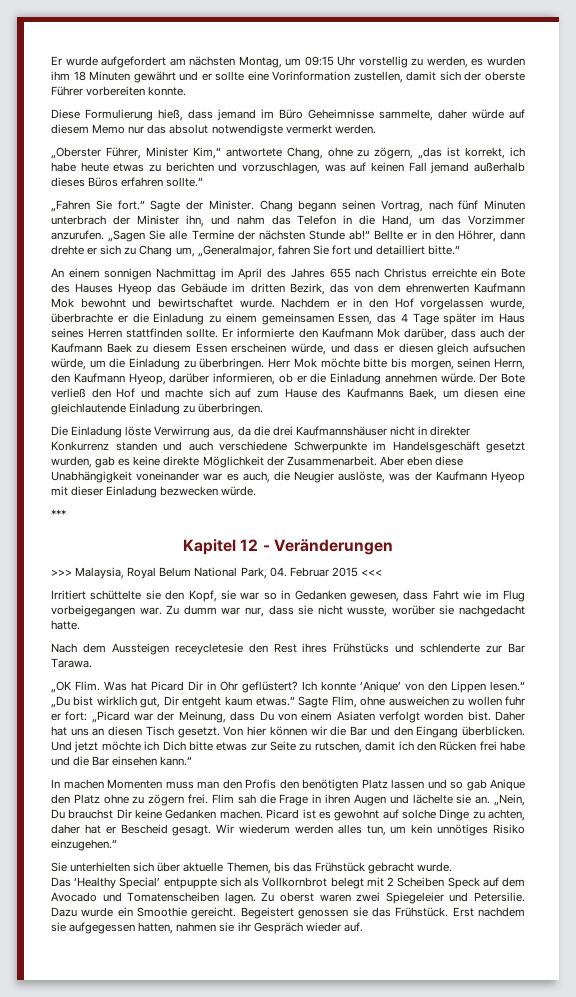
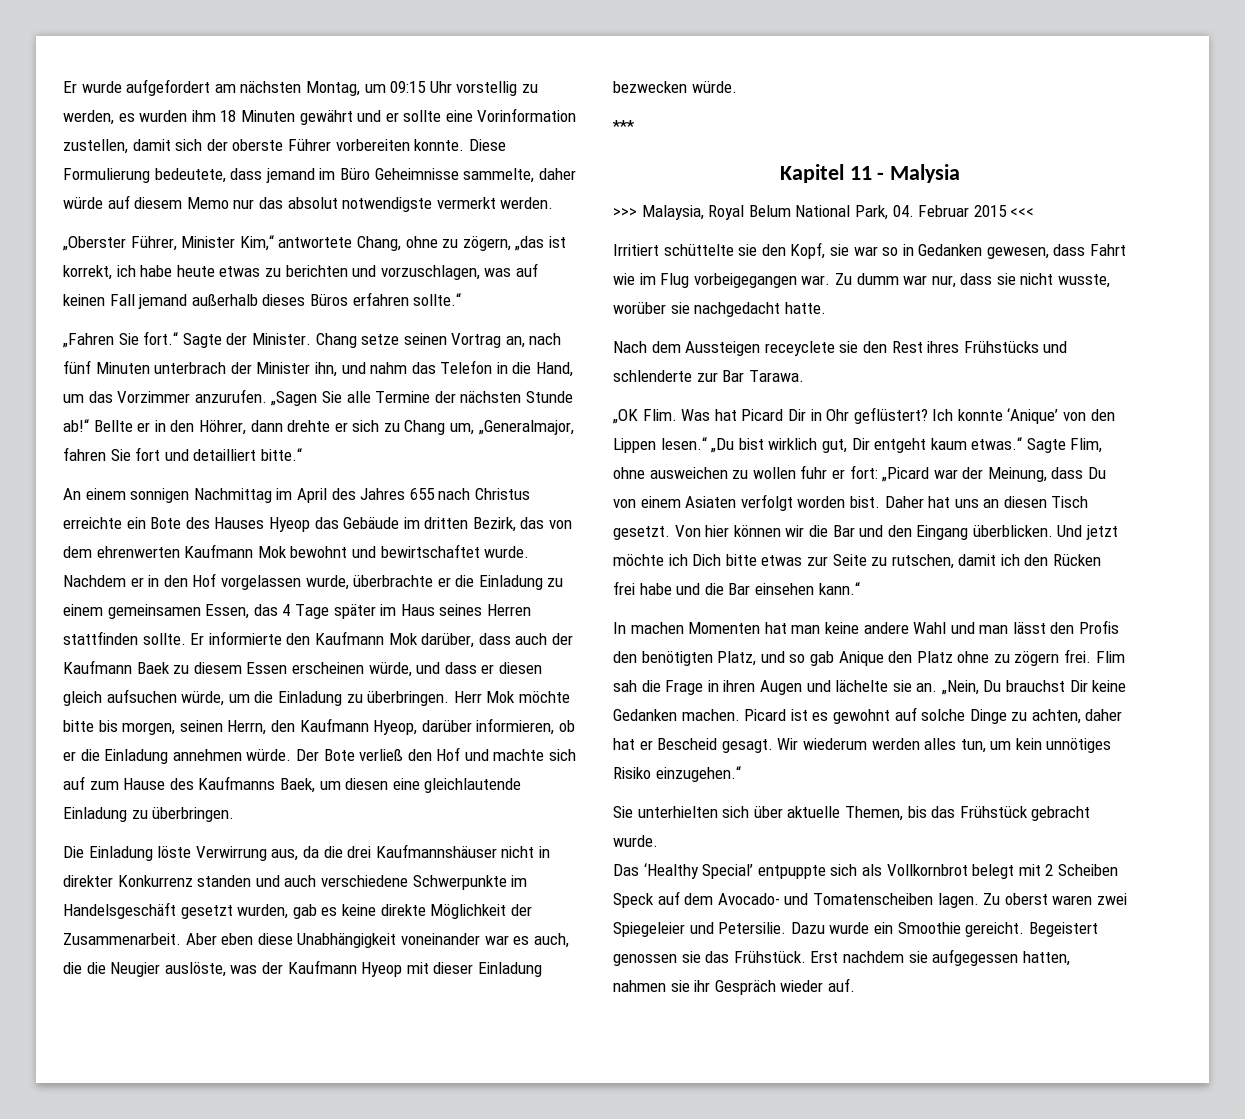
(187, 91) // -> (465, 145) none
[158,109,183,121] hieß, -> [154,168,226,183] bedeutete,
[298,200,423,212] begann seinen Vortrag, -> [361,333,525,348] setze seinen Vortrag an,
(290, 476) none -> [86,962,106,974] die
[240,539,393,555] 12 - Veränderungen -> [849,164,961,183] 11 - Malysia
[174,643,243,655] receycletesie -> [764,341,859,356] receyclete sie
[165,781,219,789] muss man -> [764,622,1046,634] hat man keine andere Wahl und man lässt
[361,779,424,789] Platz lassen -> [717,651,757,666] Platz,
[51,892,97,902] Avocado -> [717,893,780,905] Avocado-

